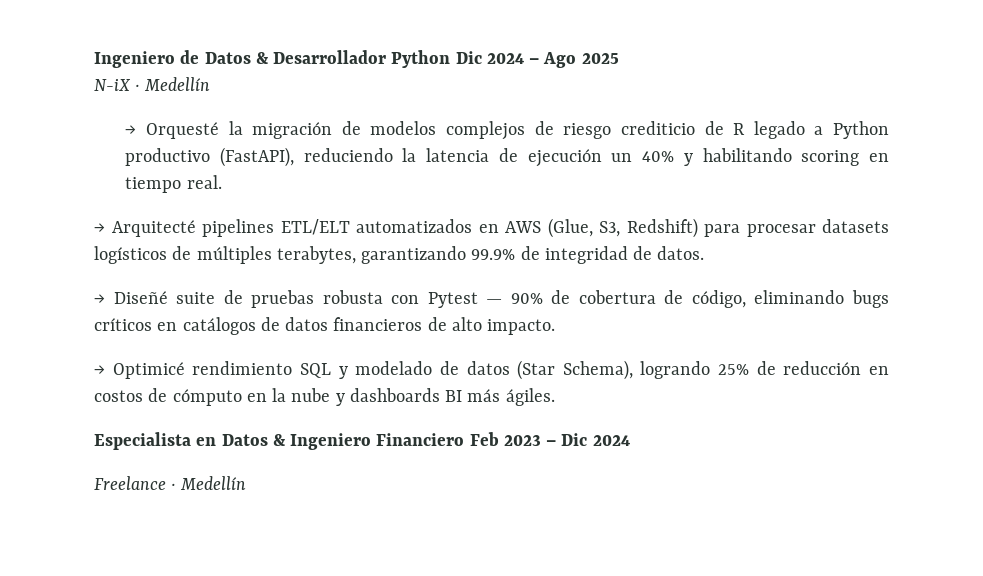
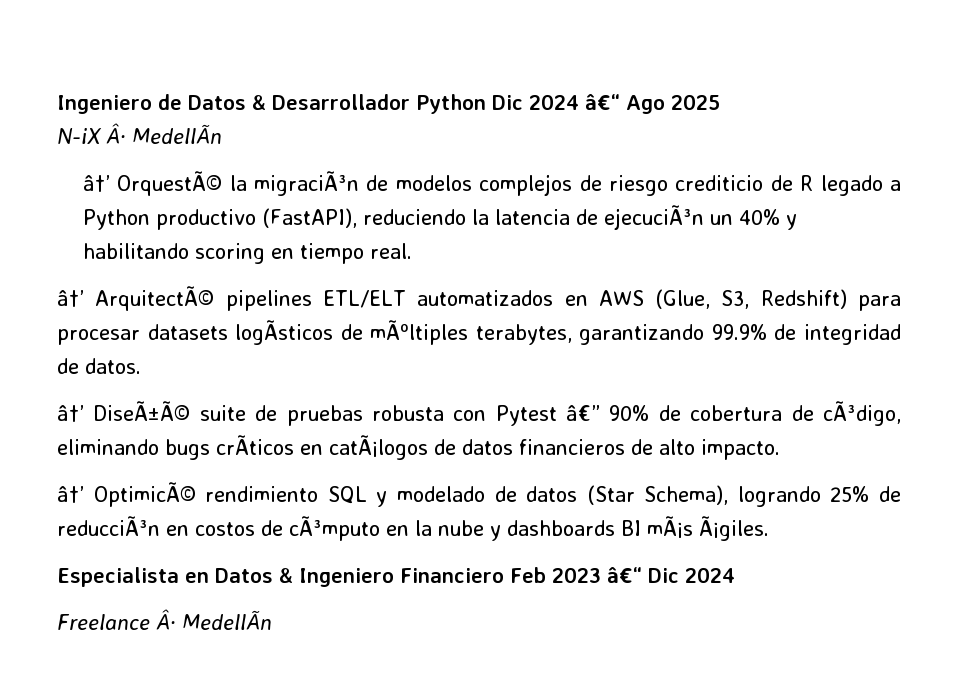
[529,58,540,64] – -> [585,94,620,110] â€“
[135,77,210,91] [125,121,333,139] · Medellín // → Orquesté la migración -> [106,123,222,144] [82,171,360,196] Â· MedellÃn // â†’ OrquestÃ© la migraciÃ³n
[527,149,602,167] ejecución -> [603,205,704,230] ejecuciÃ³n
[94,220,196,237] → Arquitecté -> [57,286,215,311] â†’ ArquitectÃ©
[94,246,272,264] logísticos de múltiples -> [235,320,469,345] logÃsticos de mÃºltiples
[94,291,168,304] → Diseñé -> [57,401,191,422] â†’ DiseÃ±Ã©
[486,299,503,304] — -> [566,405,601,421] â€”
[691,290,746,308] código, -> [822,401,901,426] cÃ³digo,
[94,317,256,335] críticos en catálogos -> [216,435,428,460] crÃticos en catÃ¡logos
[94,362,185,379] → Optimicé -> [57,482,196,507] â†’ OptimicÃ©
[783,361,862,375] reducción -> [57,516,160,536] reducciÃ³n
[172,389,242,406] cómputo -> [289,516,380,541] cÃ³mputo
[467,388,555,406] más ágiles. -> [647,516,769,541] mÃ¡s Ã¡giles.
[546,440,557,446] – -> [606,567,642,583] â€“
[171,476,246,490] · Medellín -> [156,609,272,630] Â· MedellÃn

